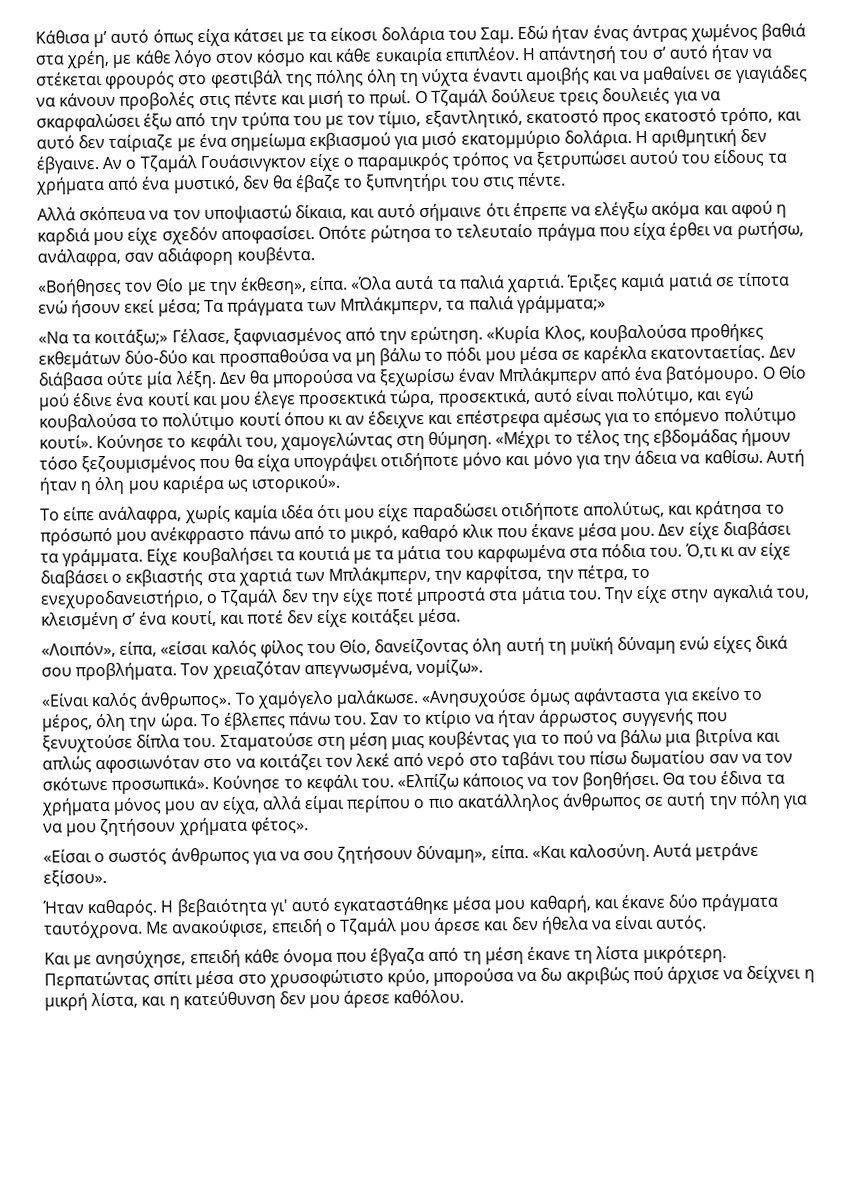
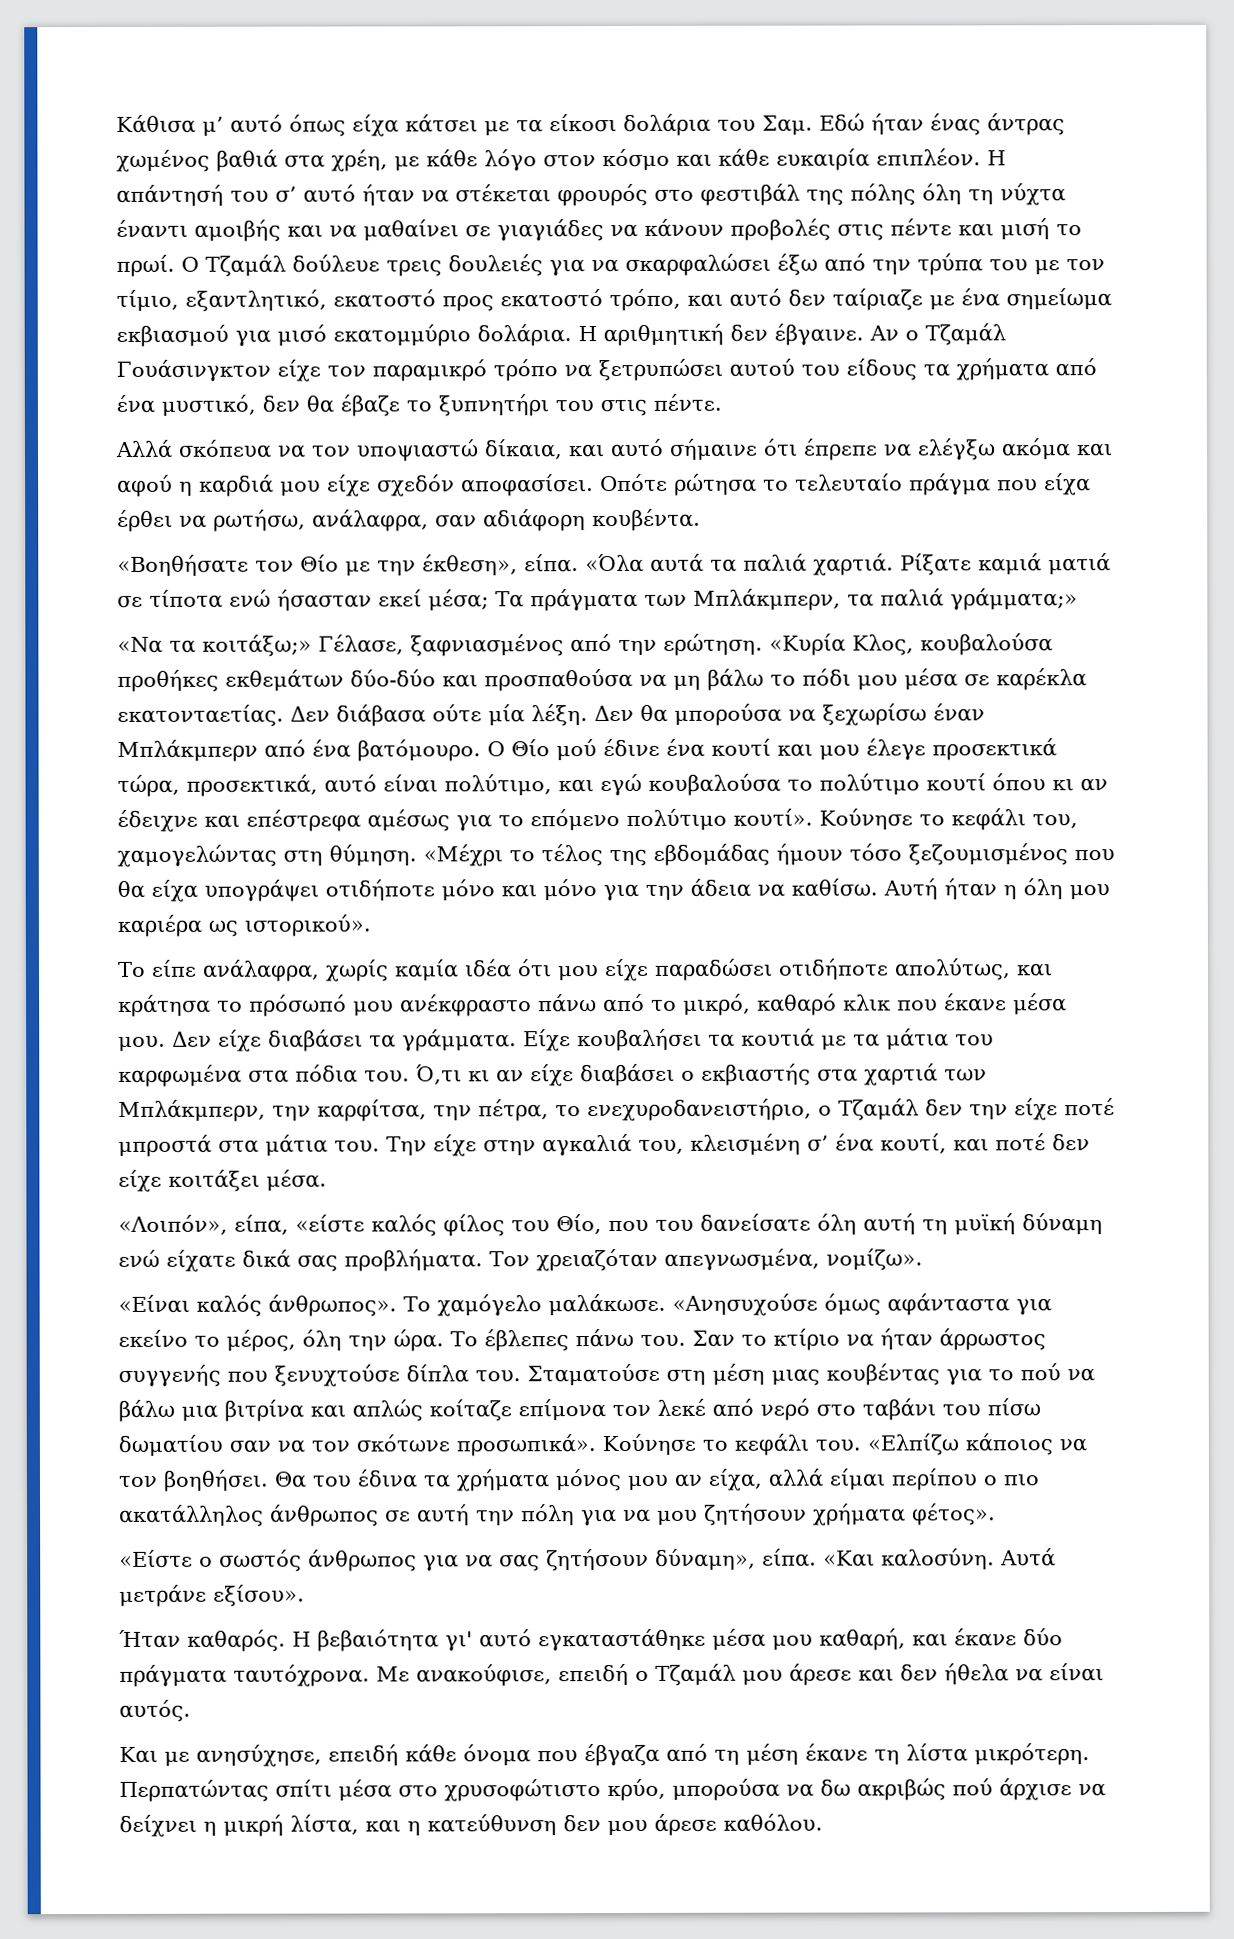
[343,152,510,171] ο παραμικρός τρόπος -> [327,359,558,382] τον παραμικρό τρόπο
[37,278,122,297] «Βοήθησες -> [117,554,249,576] «Βοηθήσατε
[566,274,619,292] Έριξες -> [900,553,972,576] Ρίξατε
[71,299,122,318] ήσουν -> [277,589,372,611] ήσασταν
[160,641,209,655] «είσαι -> [295,1214,365,1233] «είστε
[374,638,470,656] δανείζοντας -> [608,1213,811,1233] που του δανείσατε
[712,635,788,654] [41,667,72,677] είχες δικά σου -> [166,1249,338,1272] είχατε δικά σας
[95,753,323,774] αφοσιωνόταν στο να κοιτάζει -> [429,1399,606,1422] κοίταζε επίμονα
[43,849,92,863] «Είσαι -> [119,1549,193,1568] «Είστε
[303,850,335,861] σου -> [499,1554,540,1572] σας

